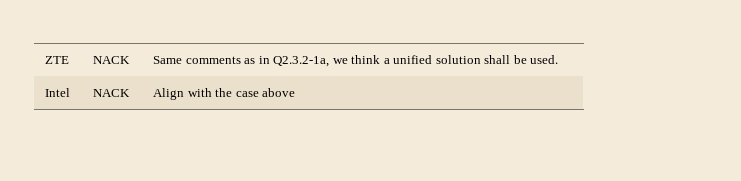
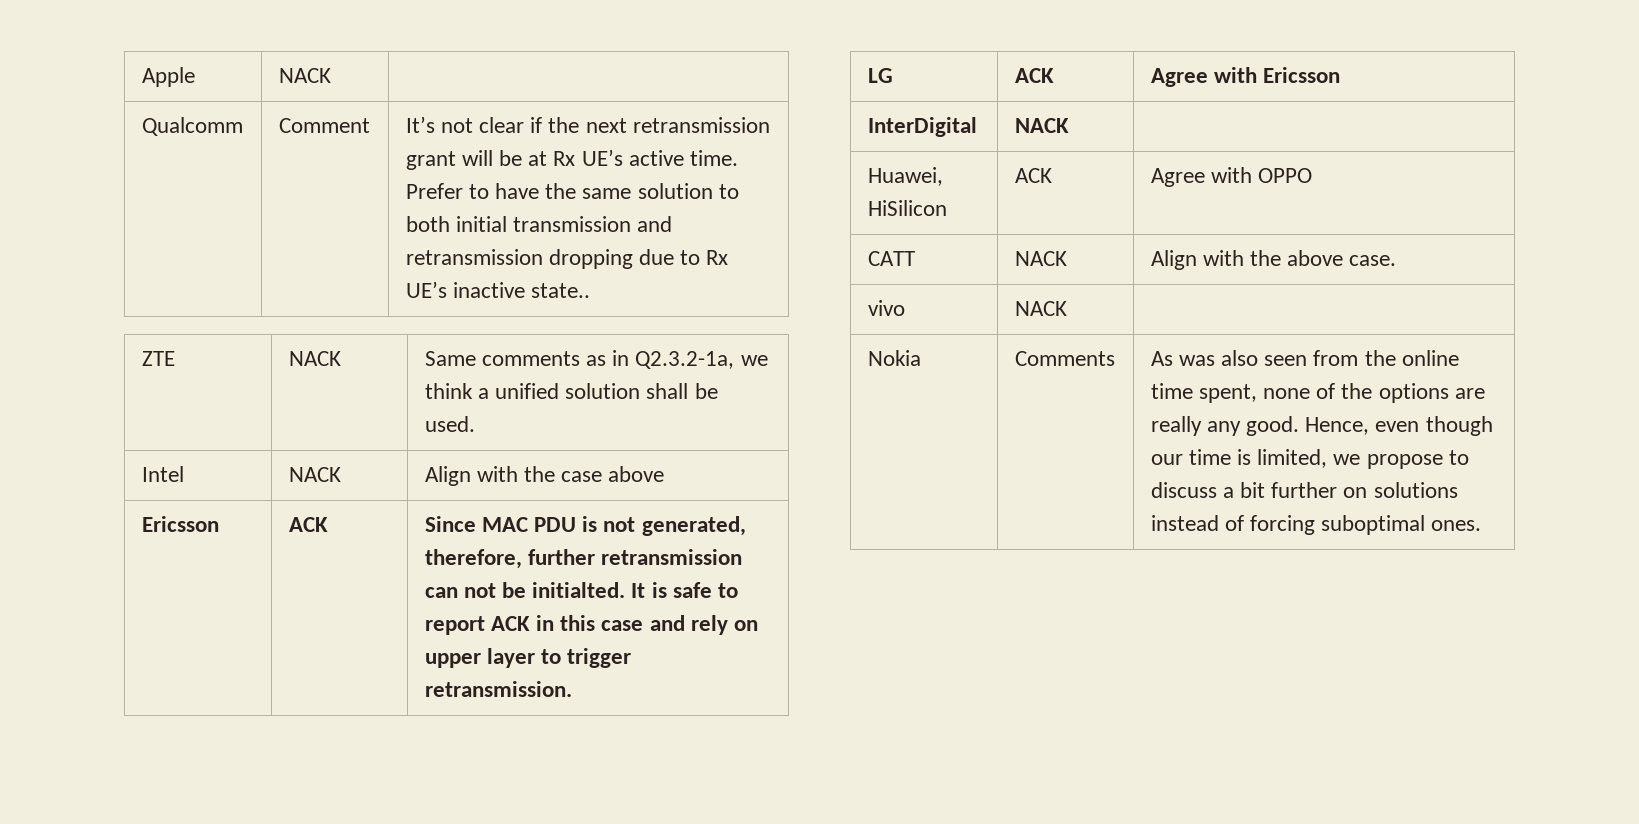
(45, 60) none -> [141,67,195,87] [278,68,331,83] [141,117,243,136] [278,118,370,133] [405,116,770,133] [405,149,739,170] [405,183,739,199] [405,216,673,232] [405,249,729,269] [405,281,590,298] Apple | NACK | // Qualcomm | Comment | It’s not clear if the next retransmission grant will be at Rx UE’s active time. Prefer to have the same solution to both initial transmission and retransmission dropping due to Rx UE’s inactive state.. //
(296, 92) none -> [141,516,219,532] [288,517,328,532] [424,516,746,536] [424,549,742,569] [424,582,739,598] [424,615,759,635] [424,648,632,668] [424,681,572,697] [867,68,893,83] [1014,68,1054,83] [1150,67,1340,87] [867,117,977,137] [1014,118,1069,133] [867,167,943,186] [867,200,947,216] [1014,168,1052,183] [1150,167,1312,187] [867,251,915,266] [1014,251,1067,266] [1150,250,1397,270] [867,300,905,316] [1014,301,1067,316] [867,350,921,366] [1014,351,1115,366] [1150,350,1459,366] [1150,383,1485,403] [1150,416,1493,436] [1150,449,1469,469] [1150,482,1458,498] [1150,515,1482,535] // Ericsson | ACK | Since MAC PDU is not generated, therefore, further retransmission can not be initialted. It is safe to report ACK in this case and rely on upper layer to trigger retransmission. // LG | ACK | Agree with Ericsson // InterDigital | NACK | // Huawei, HiSilicon | ACK | Agree with OPPO // CATT | NACK | Align with the above case. // vivo | NACK | // Nokia | Comments | As was also seen from the online time spent, none of the options are really any good. Hence, even though our time is limited, we propose to discuss a bit further on solutions instead of forcing suboptimal ones.

